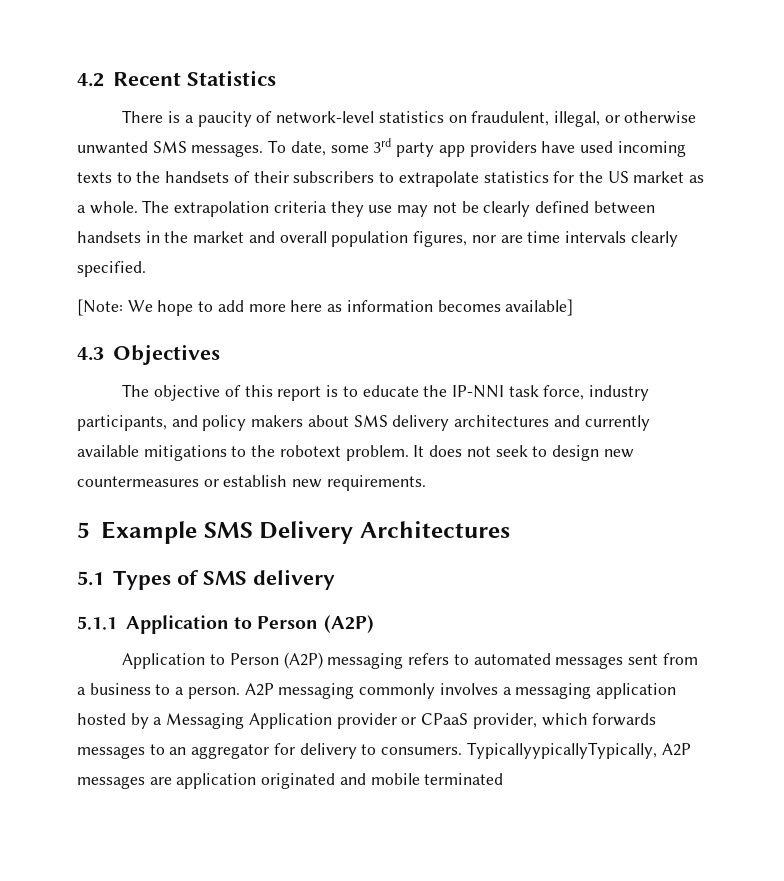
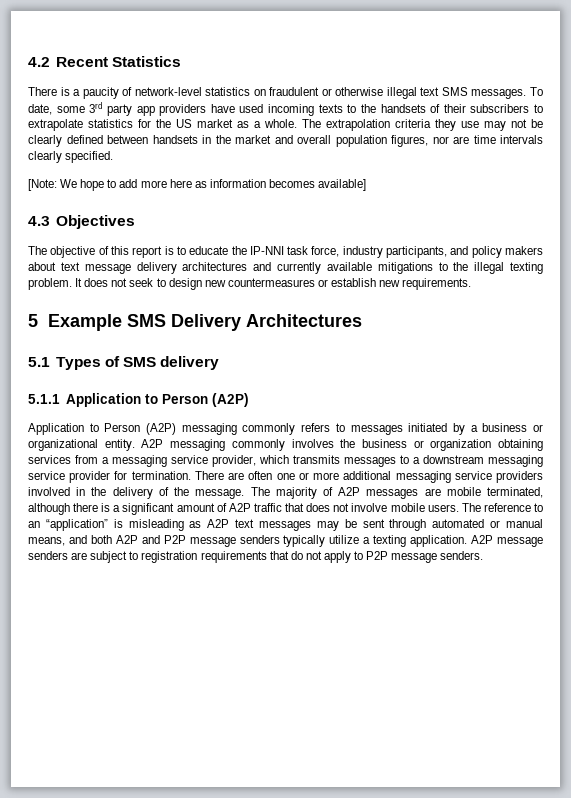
[471,111,697,127] [77,141,148,154] fraudulent, illegal, or otherwise unwanted -> [269,87,440,99] fraudulent or otherwise illegal text
[353,415,388,427] SMS -> [60,262,131,274] text message
[279,445,341,457] robotext -> [474,262,543,274] illegal texting
(404, 661) none -> [242,423,296,435] commonly
[473,653,698,669] [77,683,676,699] [77,713,469,729] automated messages sent from a business to a person. A2P messaging commonly involves a messaging application hosted by a Messaging Application provider or CPaaS -> [350,423,543,435] [28,439,543,451] [28,455,208,467] messages initiated by a business or organizational entity. A2P messaging commonly involves the business or organization obtaining services from a messaging service
[592,713,657,726] forwards -> [293,455,340,464] transmits
[169,742,691,759] [77,773,504,789] an aggregator for delivery to consumers. TypicallyypicallyTypically, A2P messages are application originated and mobile terminated -> [413,455,543,467] [28,471,543,483] [28,487,544,499] [28,503,543,515] [28,519,543,531] [28,535,543,547] [28,551,484,563] a downstream messaging service provider for termination. There are often one or more additional messaging service providers involved in the delivery of the message. The majority of A2P messages are mobile terminated, although there is a significant amount of A2P traffic that does not involve mobile users. The reference to an “application” is misleading as A2P text messages may be sent through automated or manual means, and both A2P and P2P message senders typically utilize a texting application. A2P message senders are subject to registration requirements that do not apply to P2P message senders.

